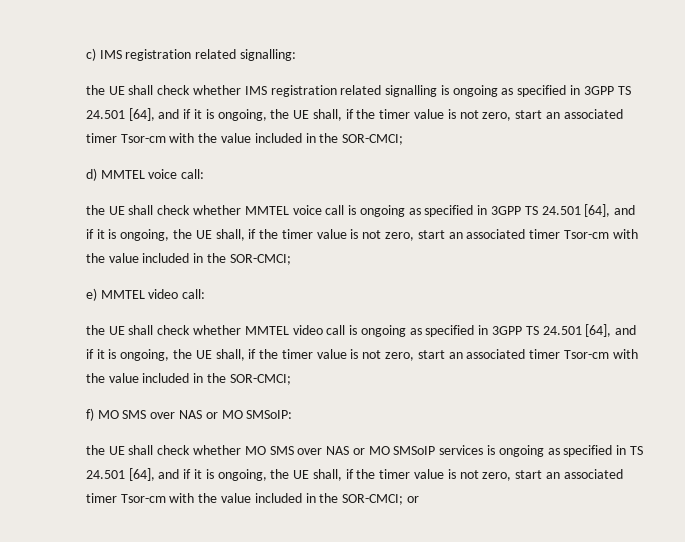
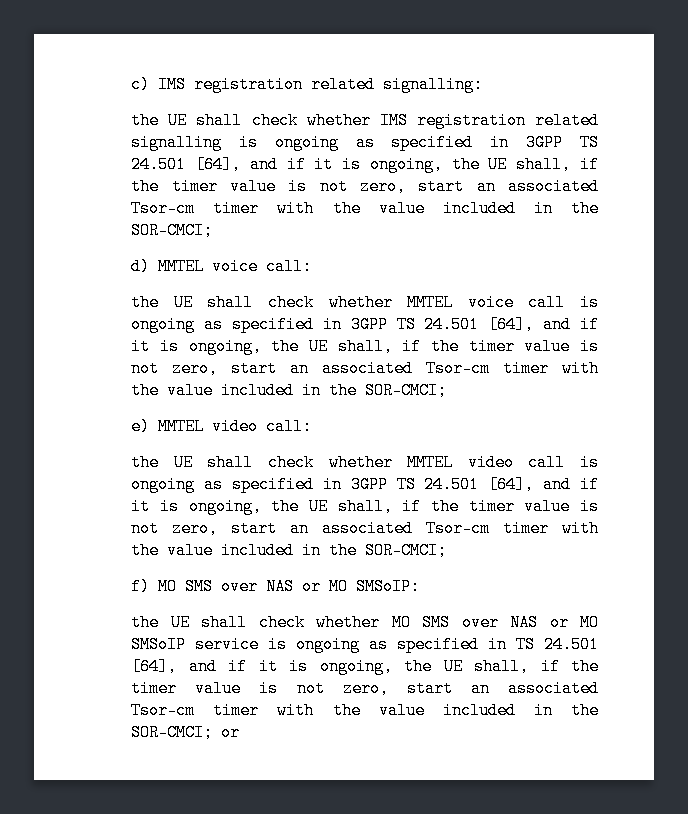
[85,133,166,143] timer Tsor-cm -> [131,200,260,217] Tsor-cm timer
[529,229,609,239] timer Tsor-cm -> [426,360,550,377] Tsor-cm timer
[529,349,609,359] timer Tsor-cm -> [426,520,550,537] Tsor-cm timer
[439,445,484,455] services -> [195,636,260,653] service
[85,493,166,503] timer Tsor-cm -> [131,702,260,719] Tsor-cm timer

